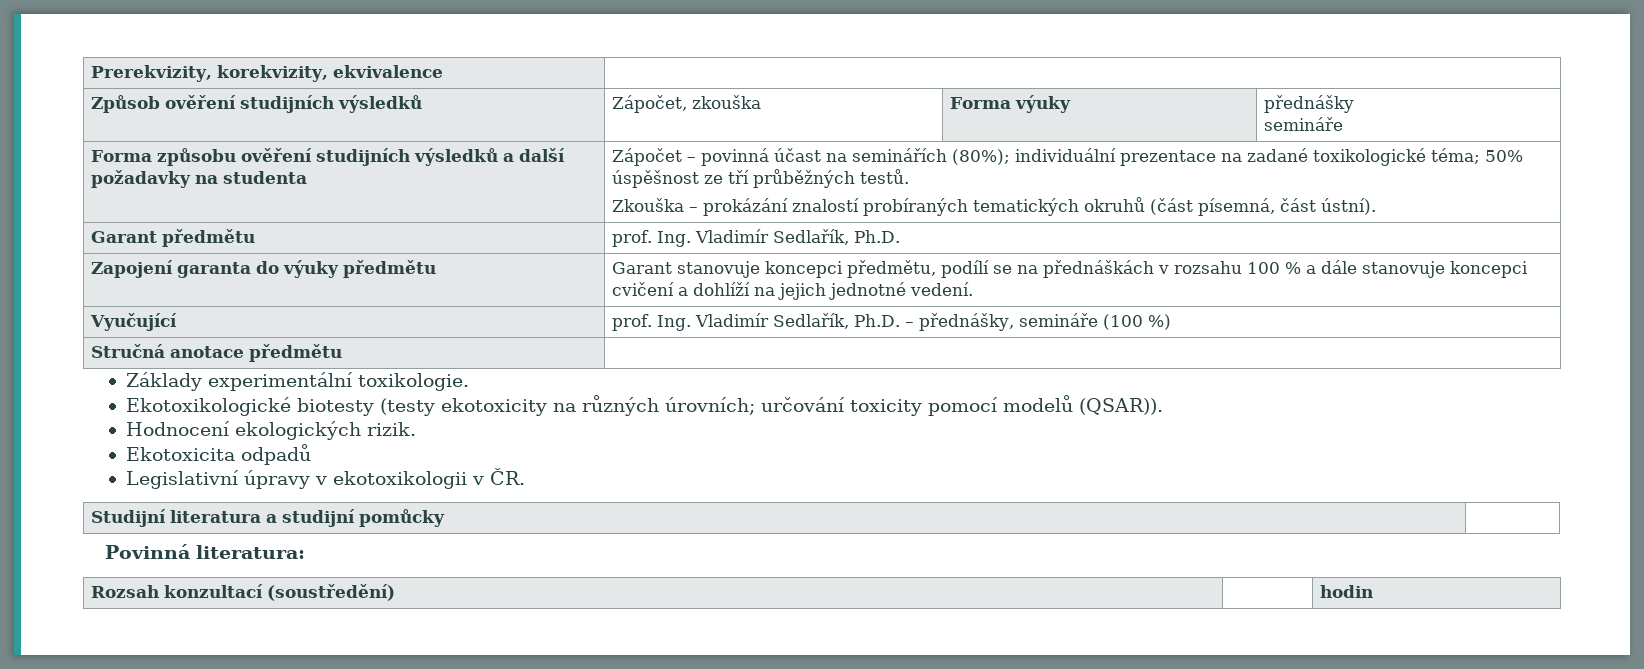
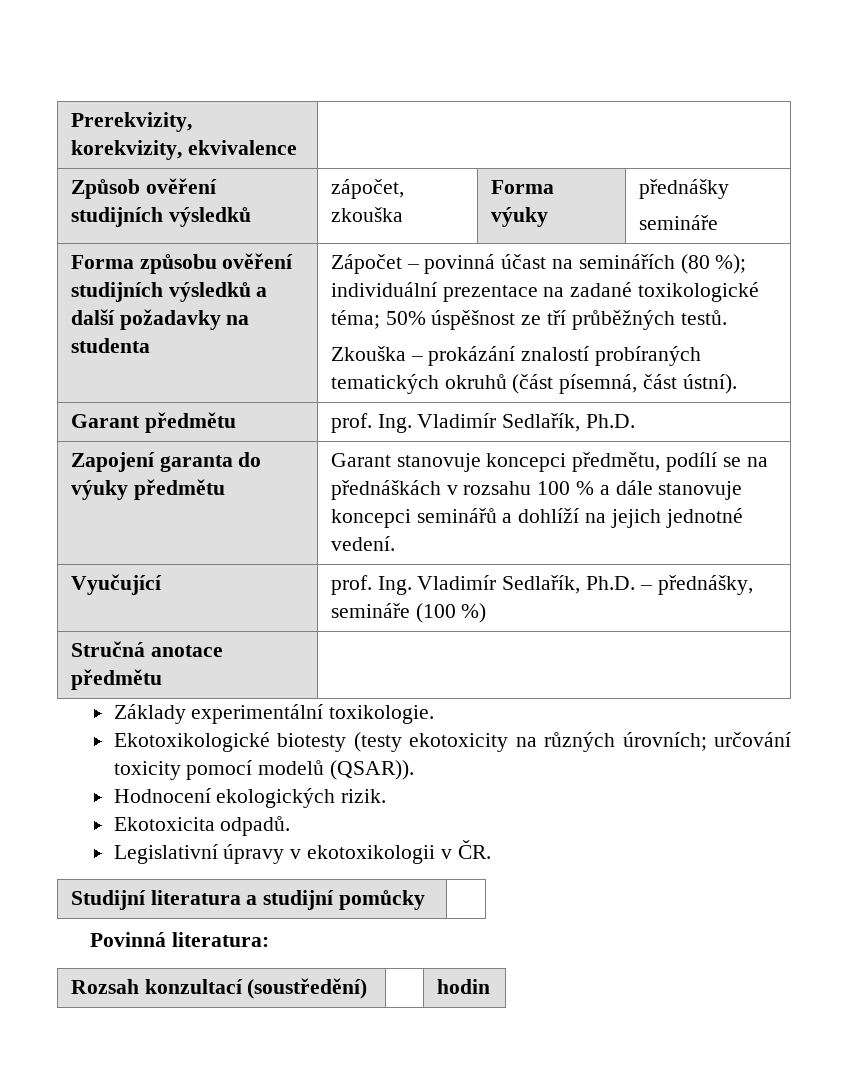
[612,95,688,113] Zápočet, -> [330,179,404,199] zápočet,
[952,149,1011,165] (80%); -> [680,254,747,274] (80 %);
[612,282,675,296] cvičení -> [416,508,497,523] seminářů
[240,444,311,465] odpadů -> [220,816,291,836] odpadů.

